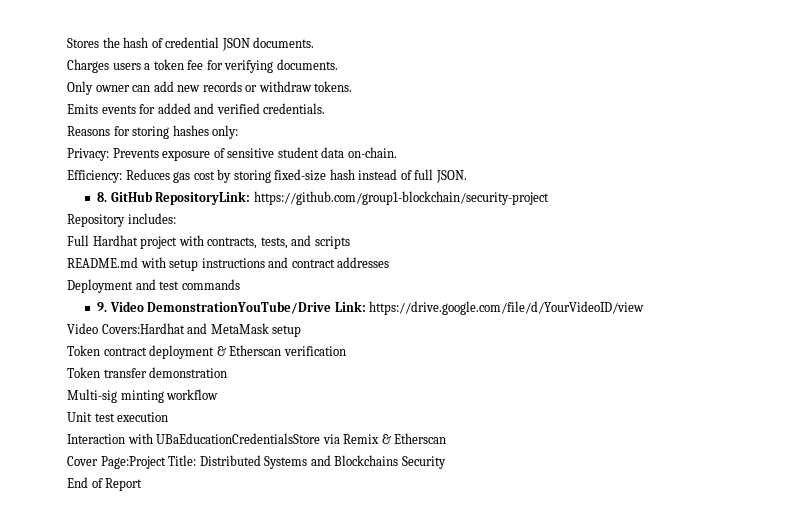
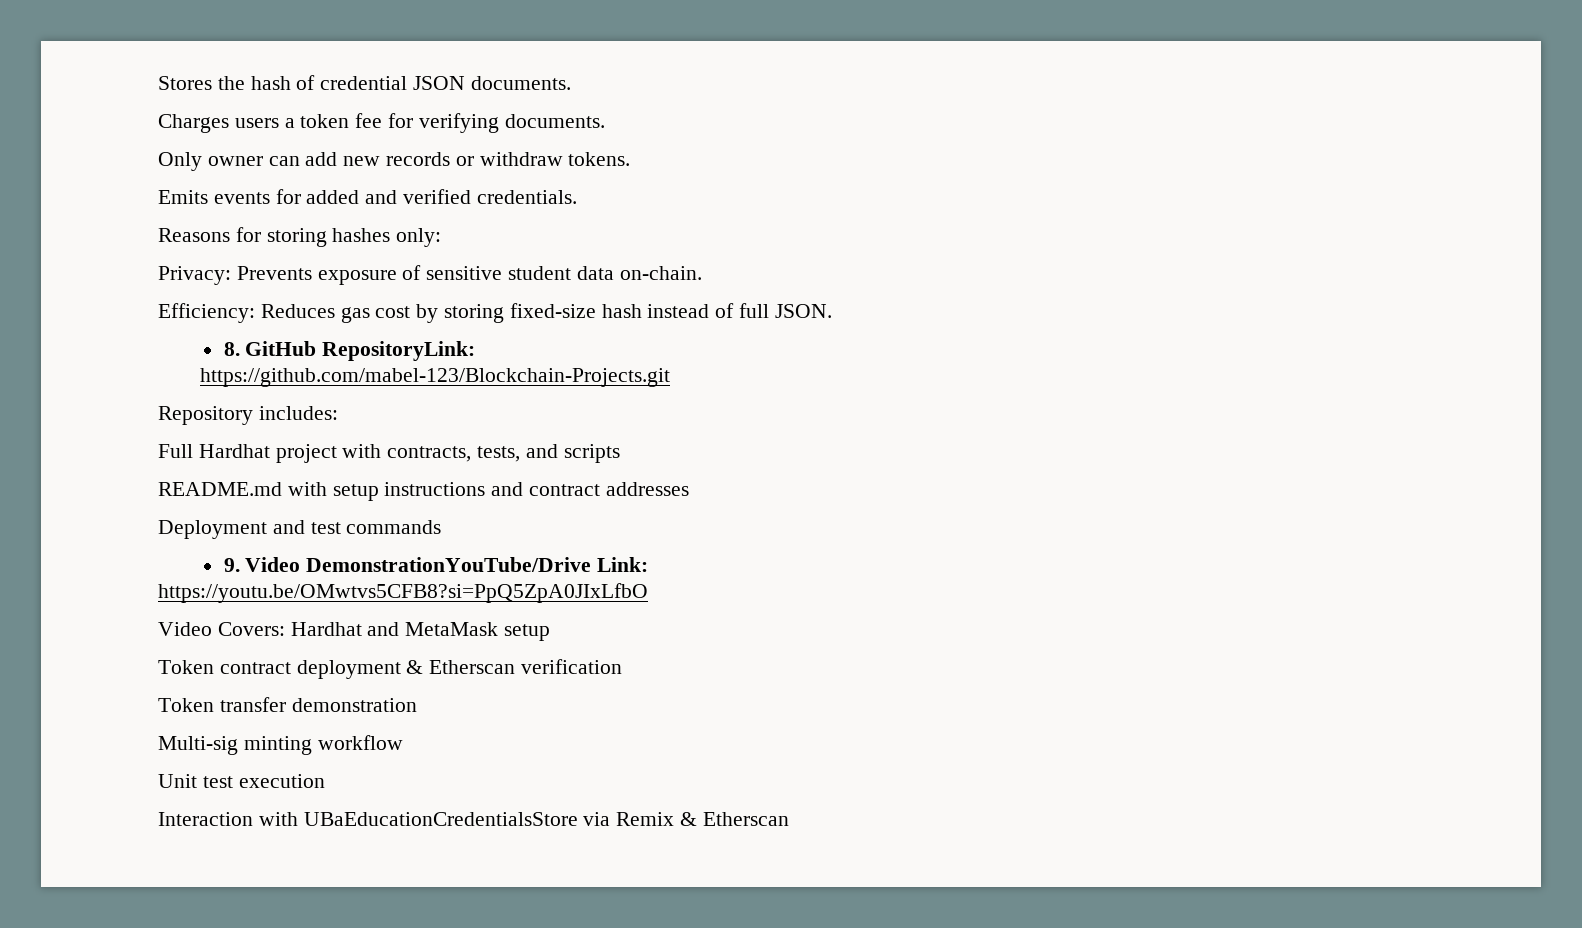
[253,191,549,205] https://github.com/group1-blockchain/security-project -> [199,368,670,387] // https://github.com/mabel-123/Blockchain-Projects.git
[369,301,645,315] [67,323,185,334] https://drive.google.com/file/d/YourVideoID/view // Video Covers:Hardhat -> [158,583,648,603] [158,622,362,636] // https://youtu.be/OMwtvs5CFB8?si=PpQ5ZpA0JIxLfbO // Video Covers: Hardhat
[67,455,446,469] [67,477,143,491] // Cover Page:Project Title: Distributed Systems and Blockchains Security // End of Report -> (789, 819) none

